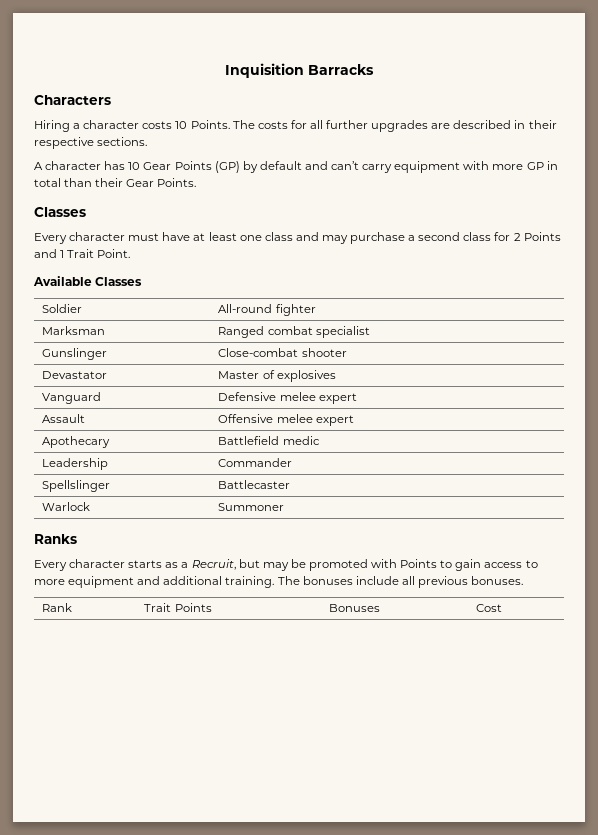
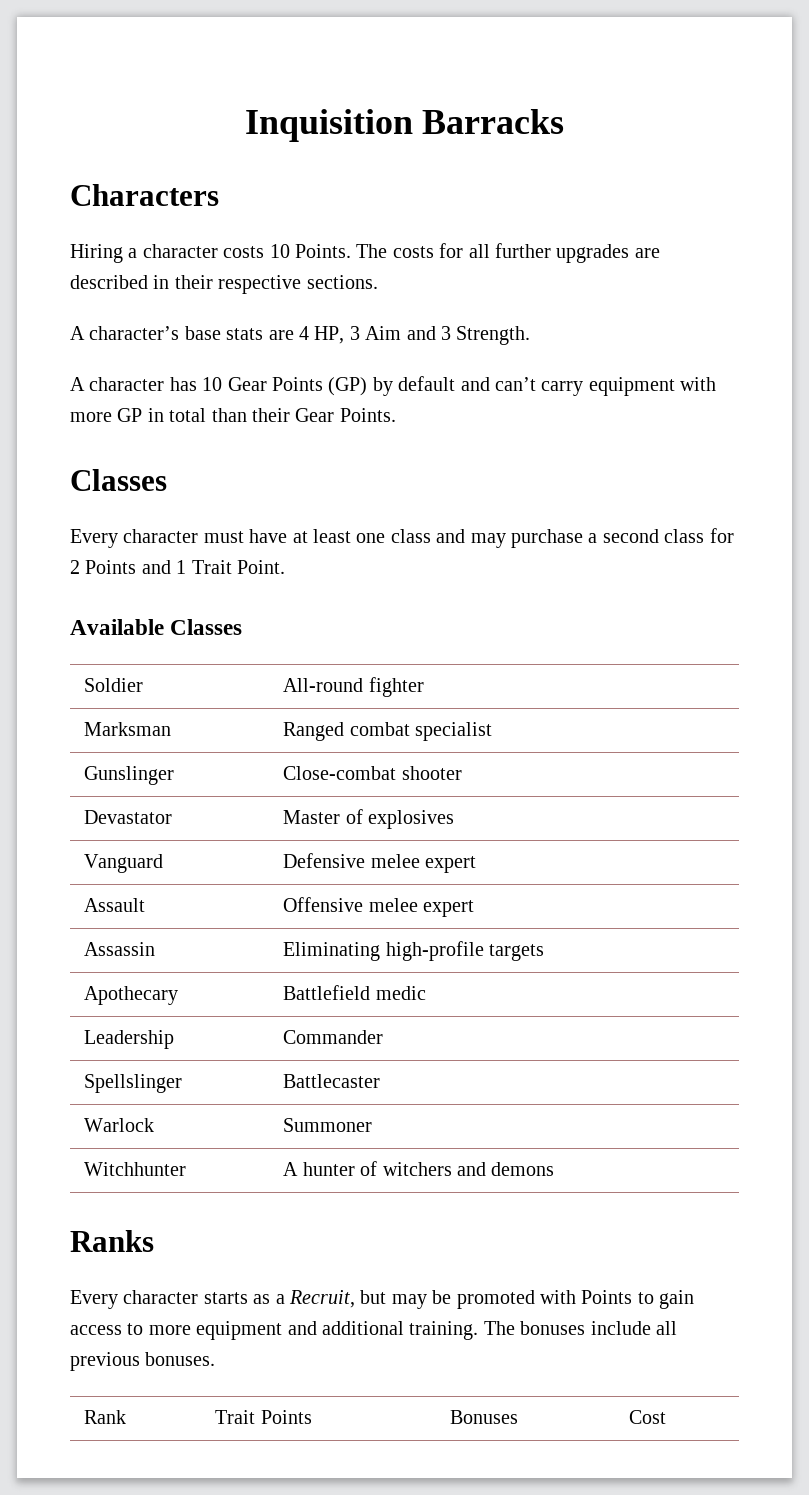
(148, 141) none -> [70,326,531,345] // A character’s base stats are 4 HP, 3 Aim and 3 Strength.
(354, 420) none -> [84,942,156,956] [283,941,545,961] // Assassin | Eliminating high-profile targets
(285, 507) none -> [84,1162,187,1176] [283,1161,555,1176] // Witchhunter | A hunter of witchers and demons

